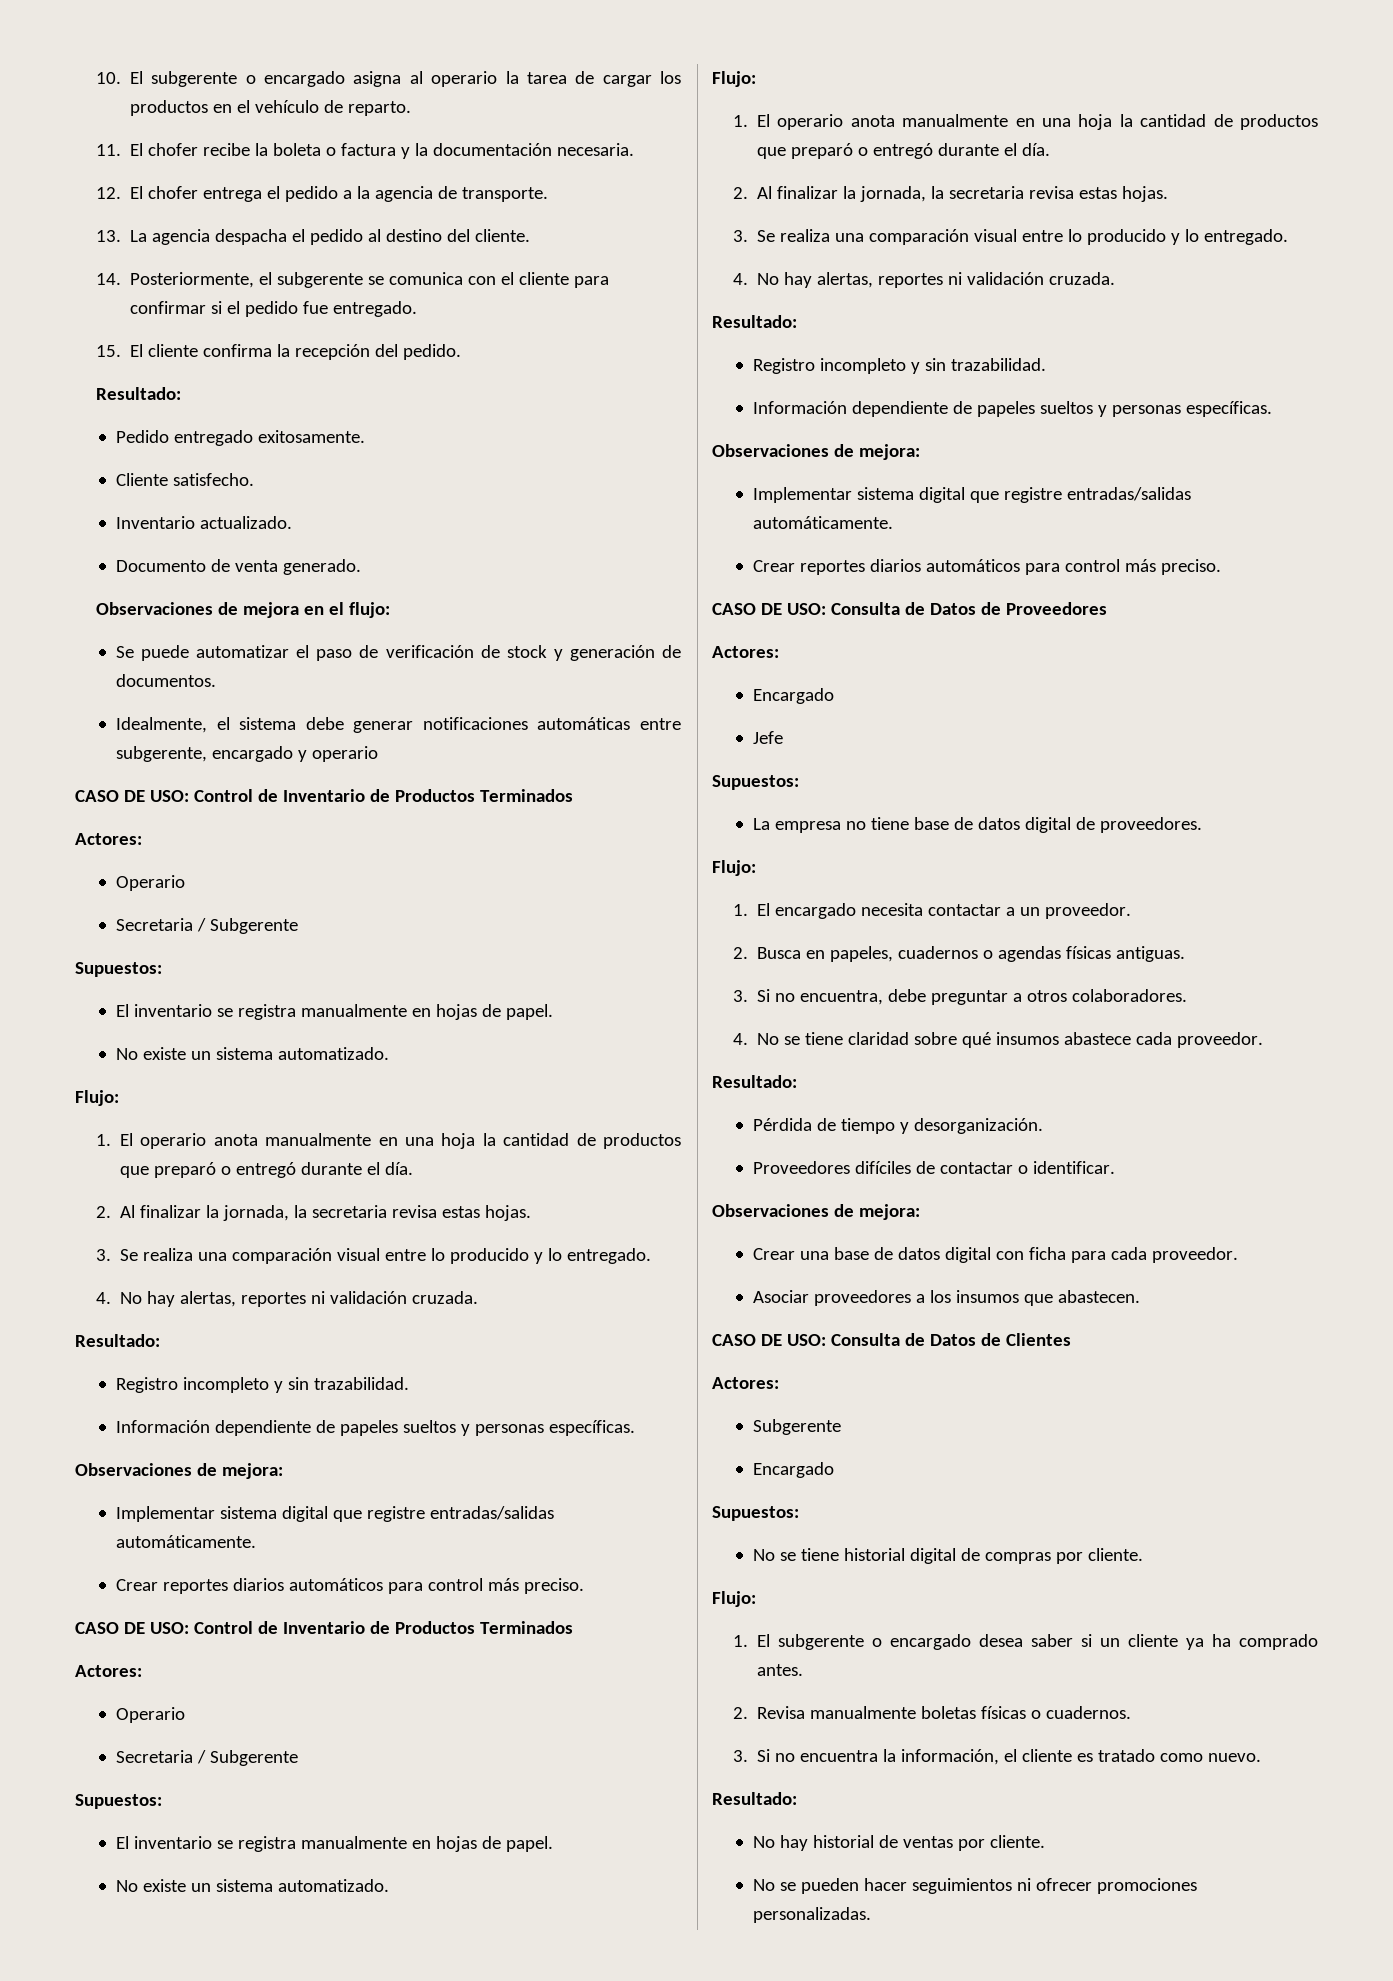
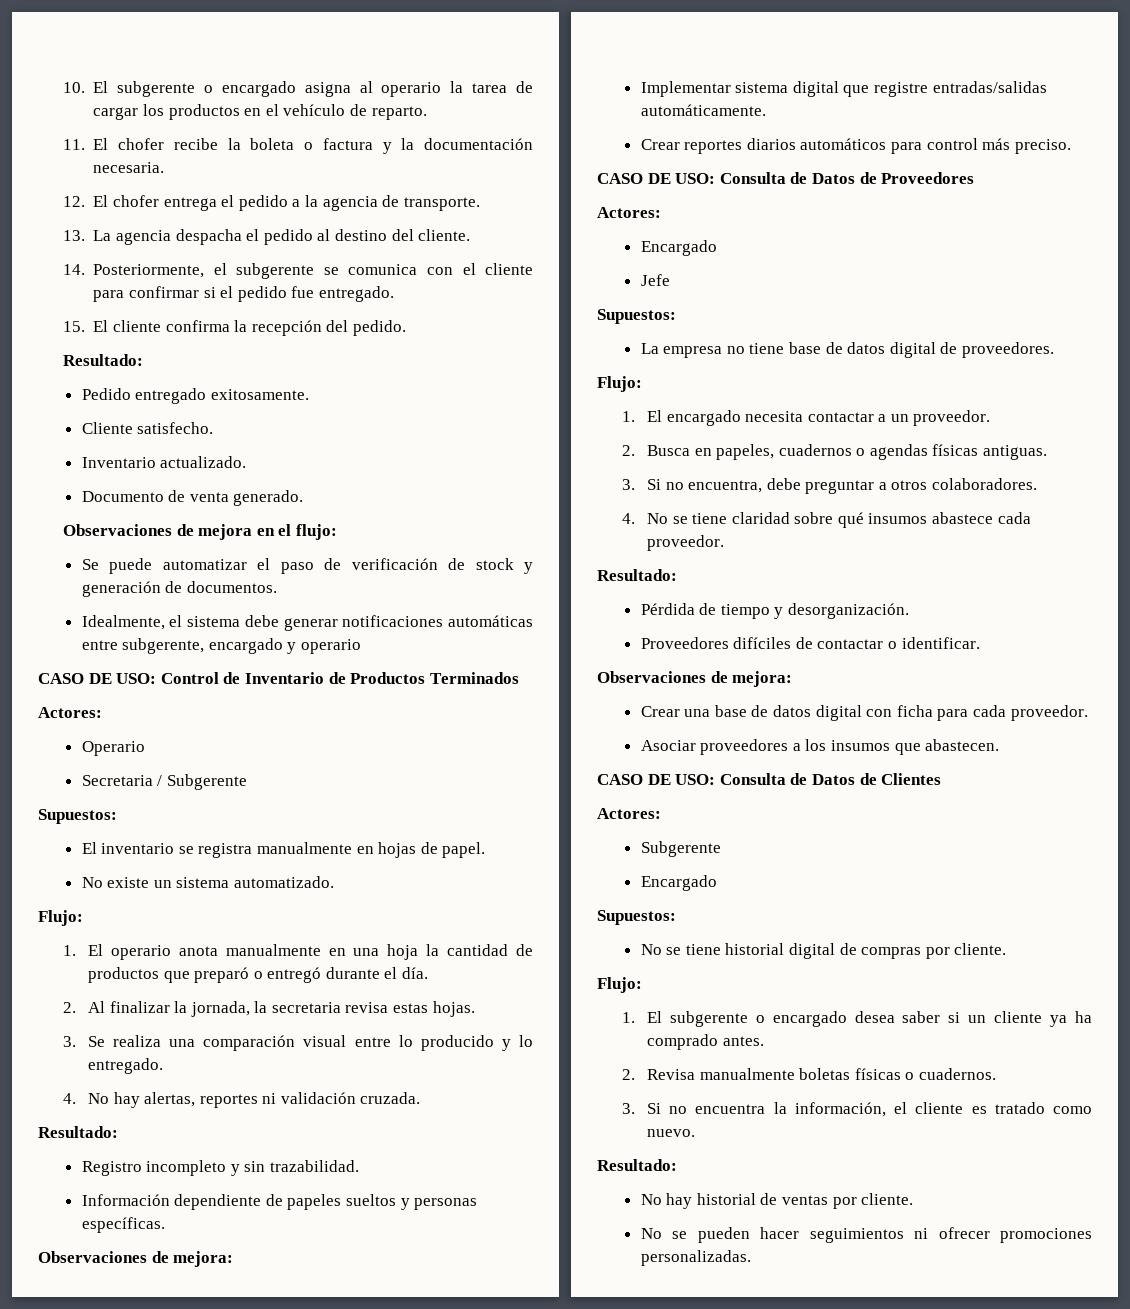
[75,1621,573,1634] [75,1665,142,1677] [116,1707,186,1723] [116,1750,299,1766] [75,1794,162,1809] [116,1836,553,1852] [116,1879,390,1892] [712,71,756,87] [732,114,1319,130] [756,143,1050,159] [732,186,1168,202] [732,229,1288,245] [732,272,1115,288] [712,315,797,328] [753,358,1047,374] [753,401,1272,417] [712,444,920,460] [753,487,1192,503] [753,516,894,529] [753,559,1221,575] // CASO DE USO: Control de Inventario de Productos Terminados // Actores: // Operario // Secretaria / Subgerente // Supuestos: // El inventario se registra manualmente en hojas de papel. // No existe un sistema automatizado. // Flujo: // 1. El operario anota manualmente en una hoja la cantidad de productos que preparó o entregó durante el día. // 2. Al finalizar la jornada, la secretaria revisa estas hojas. // 3. Se realiza una comparación visual entre lo producido y lo entregado. // 4. No hay alertas, reportes ni validación cruzada. // Resultado: // Registro incompleto y sin trazabilidad. // Información dependiente de papeles sueltos y personas específicas. // Observaciones de mejora: // Implementar sistema digital que registre entradas/salidas automáticamente. // Crear reportes diarios automáticos para control más preciso. -> (1071, 146) none

